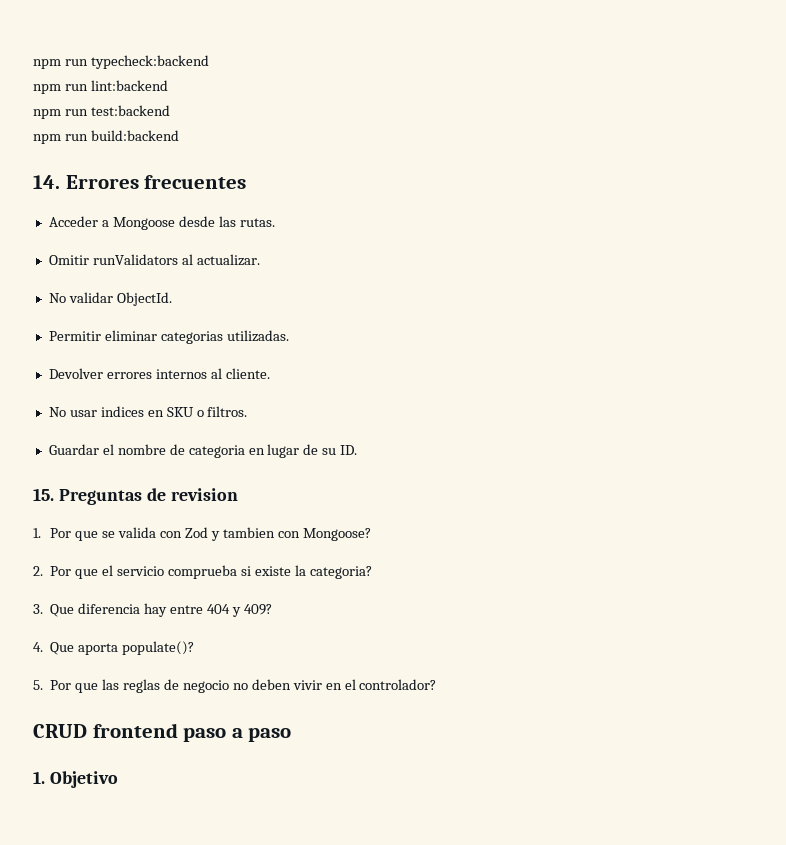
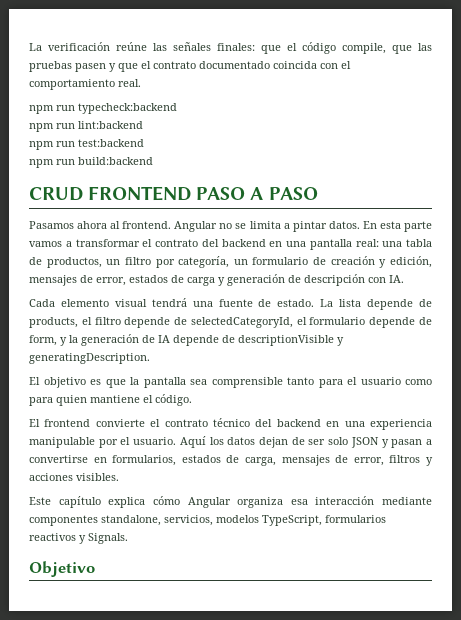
(33, 64) none -> [29,42,432,54] [29,61,351,72] [29,79,141,90] La verificación reúne las señales finales: que el código compile, que las pruebas pasen y que el contrato documentado coincida con el comportamiento real. //
[33,175,247,189] [48,216,275,230] [48,254,260,266] [48,292,172,306] [48,330,289,344] [48,368,270,379] [48,406,248,417] [48,444,358,458] [33,488,238,505] [33,527,371,541] [33,565,372,579] [33,603,272,617] [33,641,195,655] [33,679,437,693] [33,723,292,742] [33,771,45,784] 14. Errores frecuentes // Acceder a Mongoose desde las rutas. // Omitir runValidators al actualizar. // No validar ObjectId. // Permitir eliminar categorias utilizadas. // Devolver errores internos al cliente. // No usar indices en SKU o filtros. // Guardar el nombre de categoria en lugar de su ID. // 15. Preguntas de revision // 1. Por que se valida con Zod y tambien con Mongoose? // 2. Por que el servicio comprueba si existe la categoria? // 3. Que diferencia hay entre 404 y 409? // 4. Que aporta populate()? // 5. Por que las reglas de negocio no deben vivir en el controlador? // CRUD frontend paso a paso // 1. -> [29,186,318,201] [29,221,432,232] [29,239,432,250] [29,256,432,268] [29,274,404,286] [29,298,433,310] [29,317,432,328] [29,334,344,346] [29,353,150,364] [29,377,432,388] [29,394,192,406] [29,418,432,430] [29,436,433,448] [29,455,434,466] [29,473,119,481] [29,496,432,508] [29,515,386,526] [29,533,128,544] CRUD FRONTEND PASO A PASO // Pasamos ahora al frontend. Angular no se limita a pintar datos. En esta parte vamos a transformar el contrato del backend en una pantalla real: una tabla de productos, un filtro por categoría, un formulario de creación y edición, mensajes de error, estados de carga y generación de descripción con IA. // Cada elemento visual tendrá una fuente de estado. La lista depende de products, el filtro depende de selectedCategoryId, el formulario depende de form, y la generación de IA depende de descriptionVisible y generatingDescription. // El objetivo es que la pantalla sea comprensible tanto para el usuario como para quien mantiene el código. // El frontend convierte el contrato técnico del backend en una experiencia manipulable por el usuario. Aquí los datos dejan de ser solo JSON y pasan a convertirse en formularios, estados de carga, mensajes de error, filtros y acciones visibles. // Este capítulo explica cómo Angular organiza esa interacción mediante componentes standalone, servicios, modelos TypeScript, formularios reactivos y Signals. //

